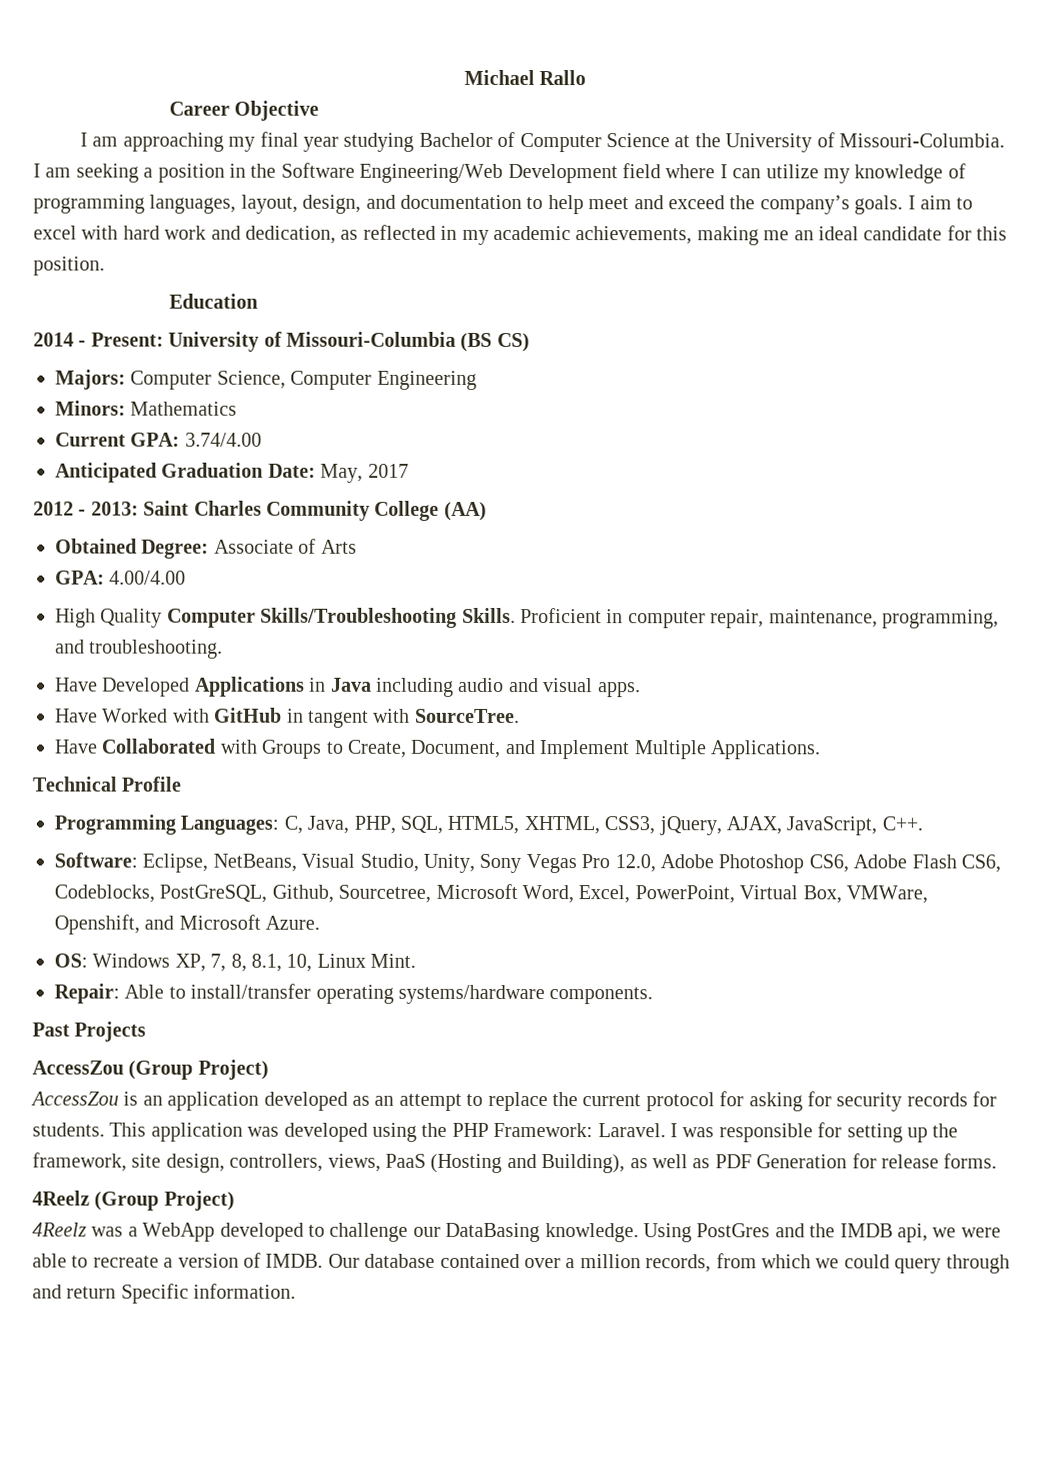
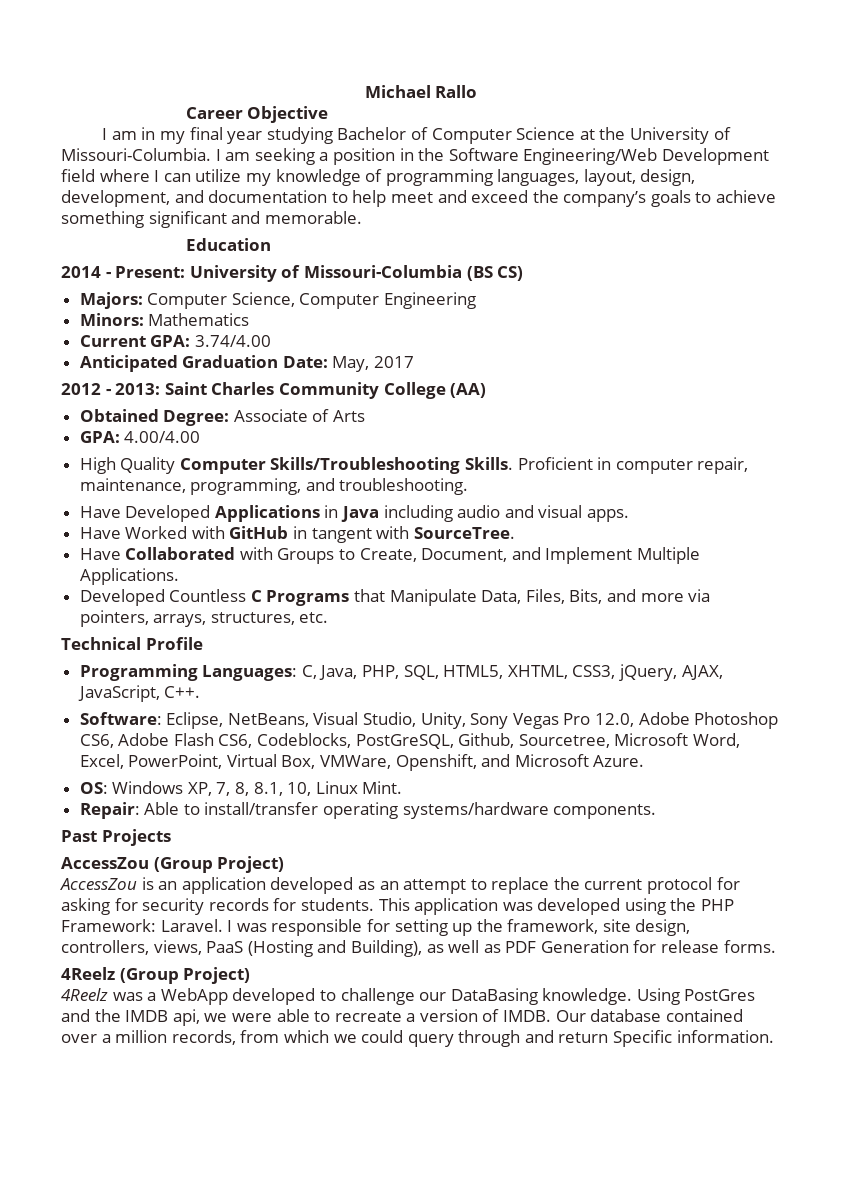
[122,132,224,152] approaching -> [141,127,156,140] in
(362, 204) none -> [61,190,170,207] development,
[854,195,974,215] [33,224,1008,246] [33,256,105,276] goals. I aim to excel with hard work and dedication, as reflected in my academic achievements, making me an ideal candidate for this position. -> [650,190,777,207] [61,211,362,228] goals to achieve something significant and memorable.
(821, 750) none -> [79,589,711,606] [79,610,329,627] // Developed Countless C Programs that Manipulate Data, Files, Bits, and more via pointers, arrays, structures, etc.

